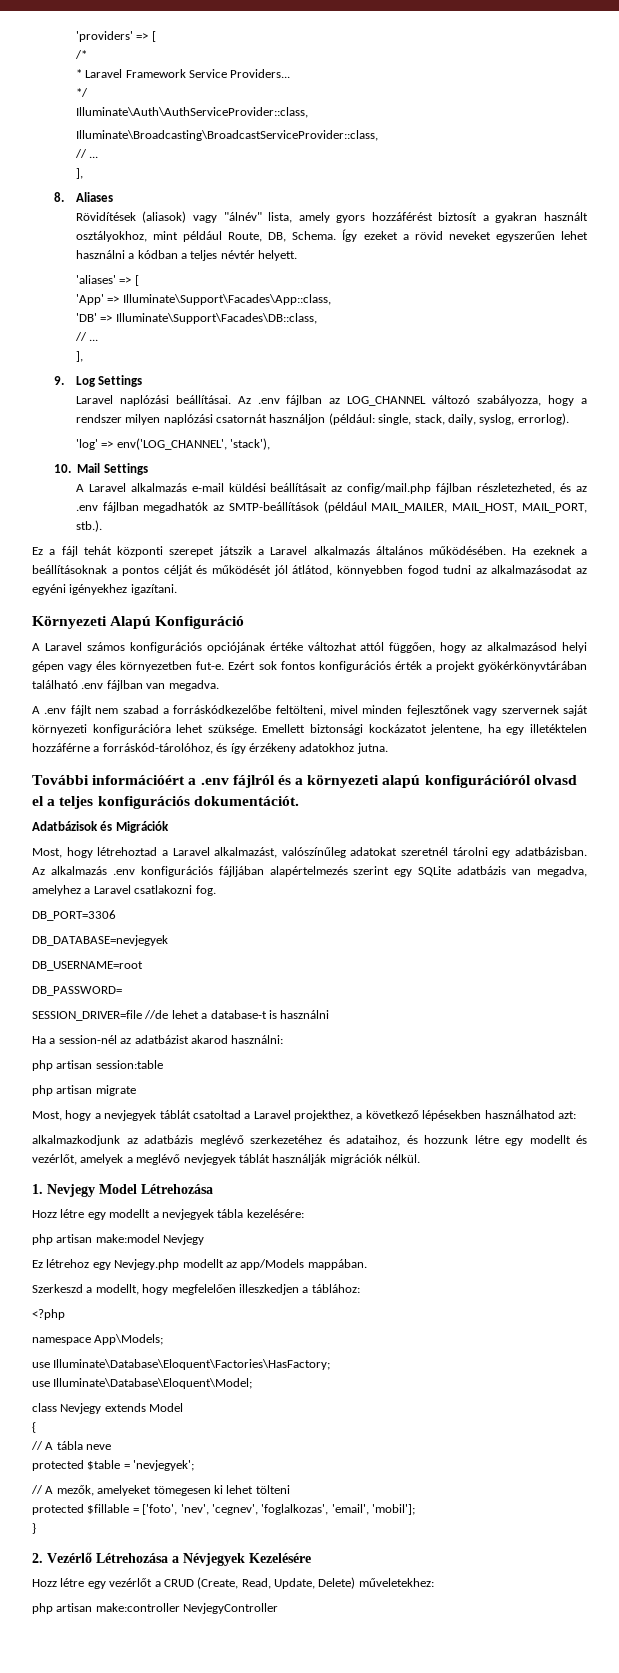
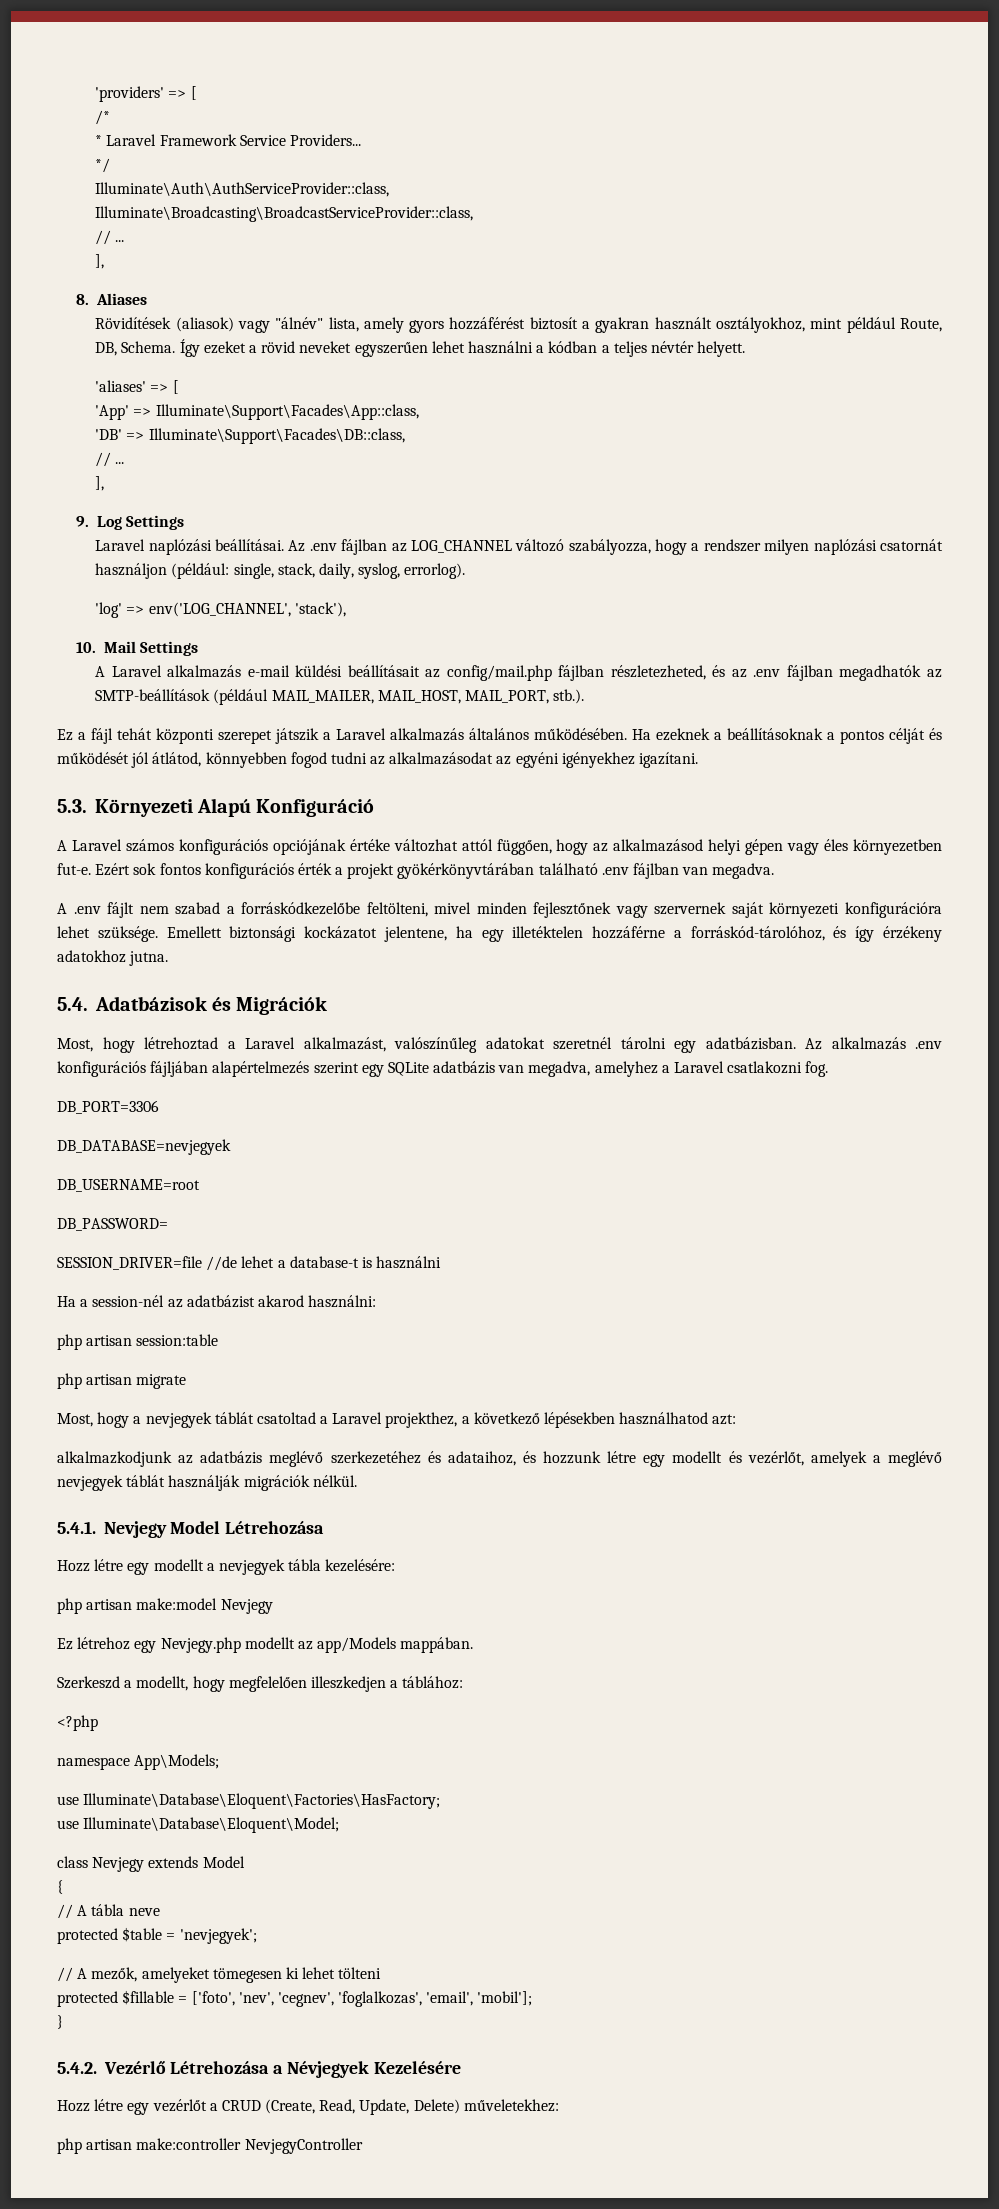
(177, 589) none -> [57,799,87,813] 5.3.
[32,775,577,788] [32,796,299,809] További információért a .env fájlról és a környezeti alapú konfigurációról olvasd el a teljes konfigurációs dokumentációt. // -> [57,997,88,1011] 5.4.
[32,1184,43,1194] 1. -> [57,1521,96,1534] 5.4.1.
[32,1553,43,1563] 2. -> [57,2062,97,2074] 5.4.2.

